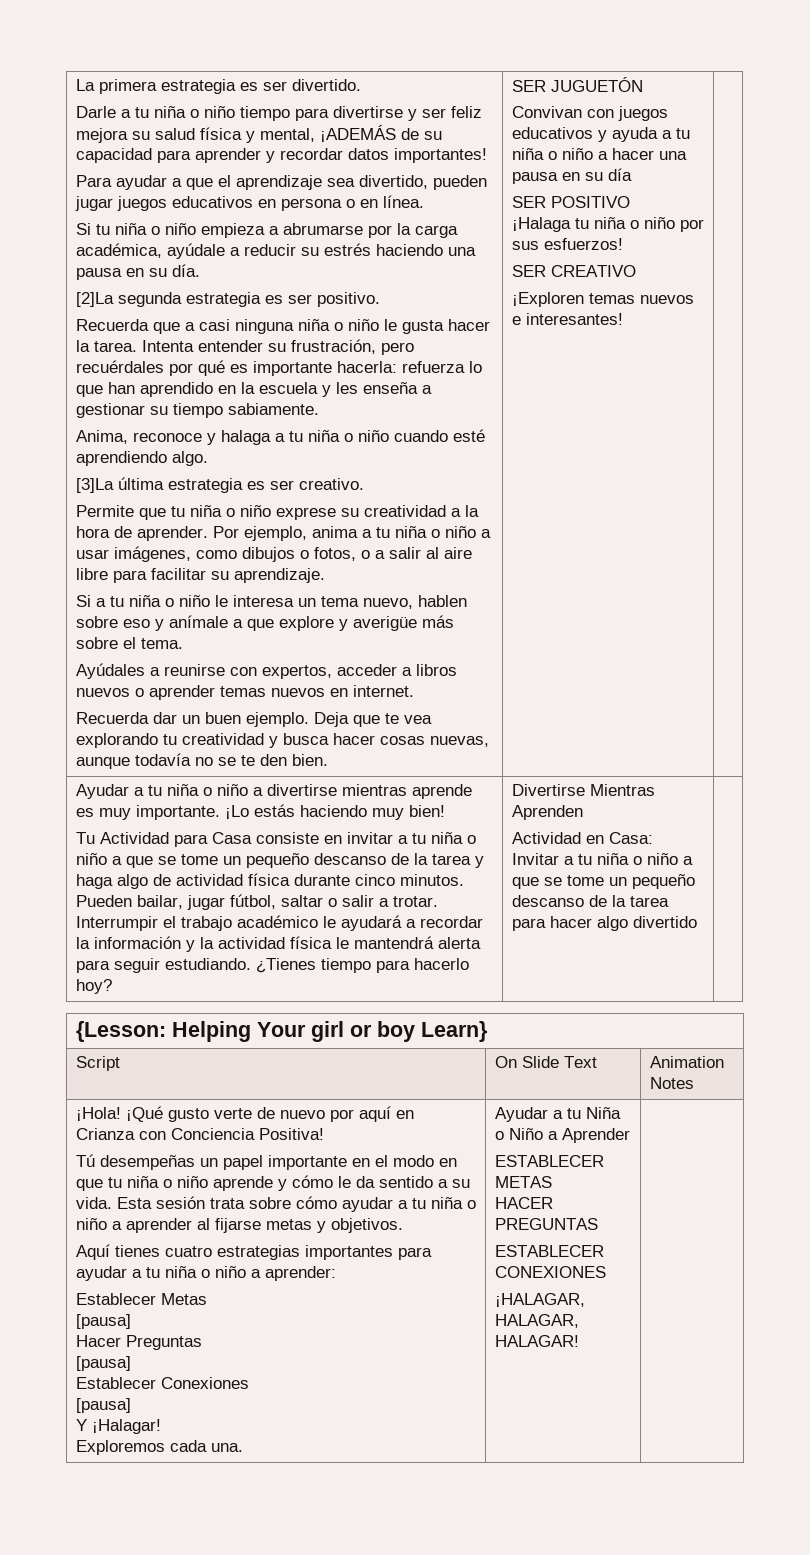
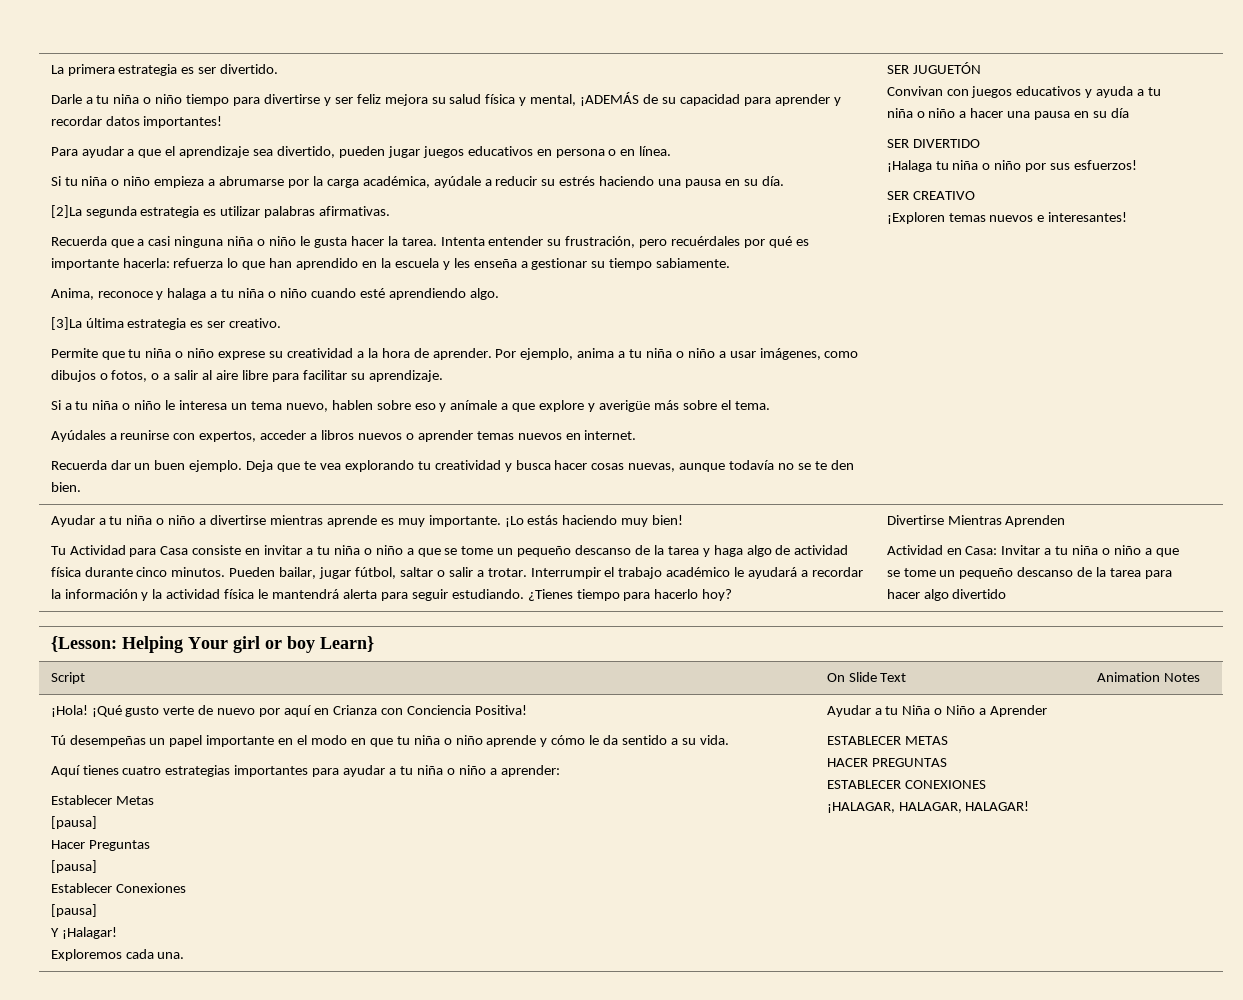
[287,292,380,307] ser positivo. -> [220,206,391,218] utilizar palabras afirmativas.
[550,196,630,208] POSITIVO -> [912,139,980,148] DIVERTIDO
[116,1196,476,1212] [75,1218,403,1233] Esta sesión trata sobre cómo ayudar a tu niña o niño a aprender al fijarse metas y objetivos. -> (729, 740) none

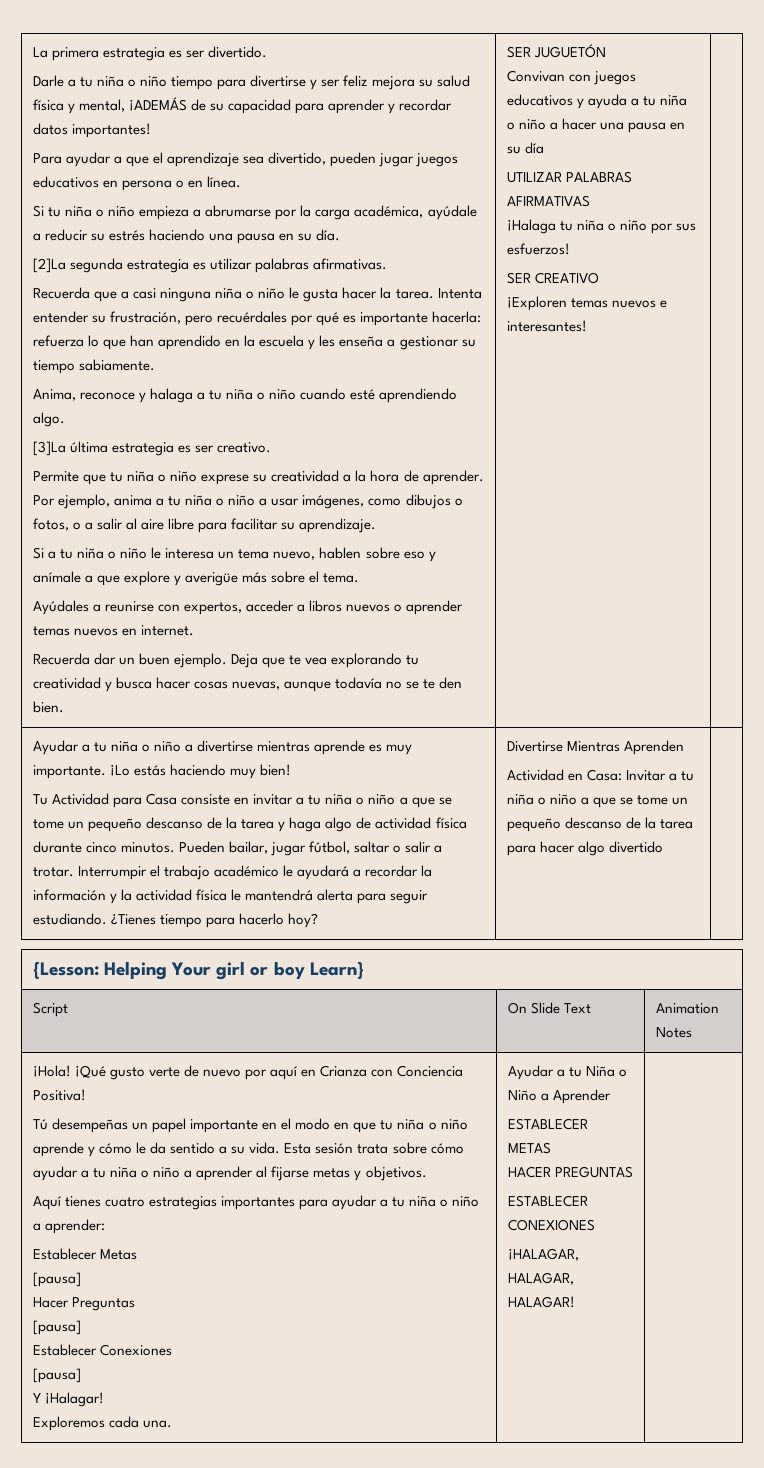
[886,139,980,148] SER DIVERTIDO -> [506,171,632,183] [506,195,590,207] UTILIZAR PALABRAS AFIRMATIVAS
(729, 740) none -> [284,1142,464,1154] [32,1166,427,1181] Esta sesión trata sobre cómo ayudar a tu niña o niño a aprender al fijarse metas y objetivos.

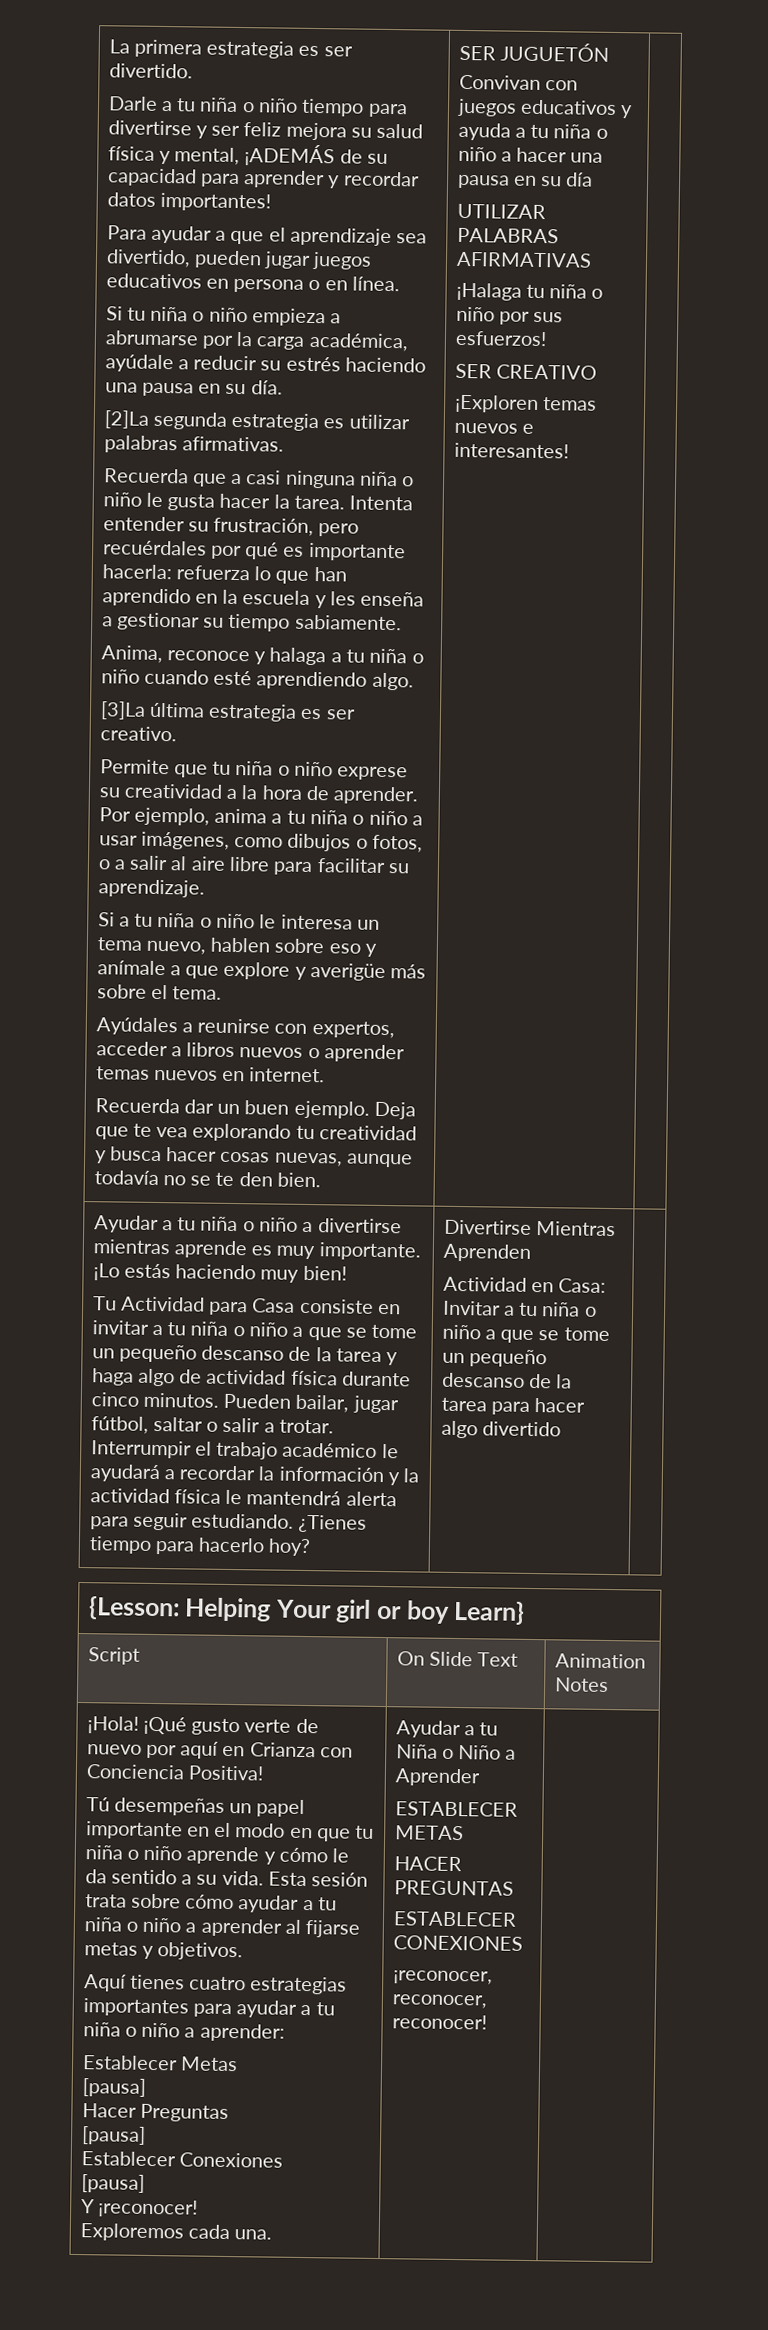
[44,1392,104,1407] ¡Halagar! -> [97,2199,198,2218] ¡reconocer!
[507,1248,579,1261] [507,1272,574,1285] [507,1296,575,1308] ¡HALAGAR, HALAGAR, HALAGAR! -> [392,1970,493,1985] [391,1994,487,2009] [391,2014,487,2030] ¡reconocer, reconocer, reconocer!

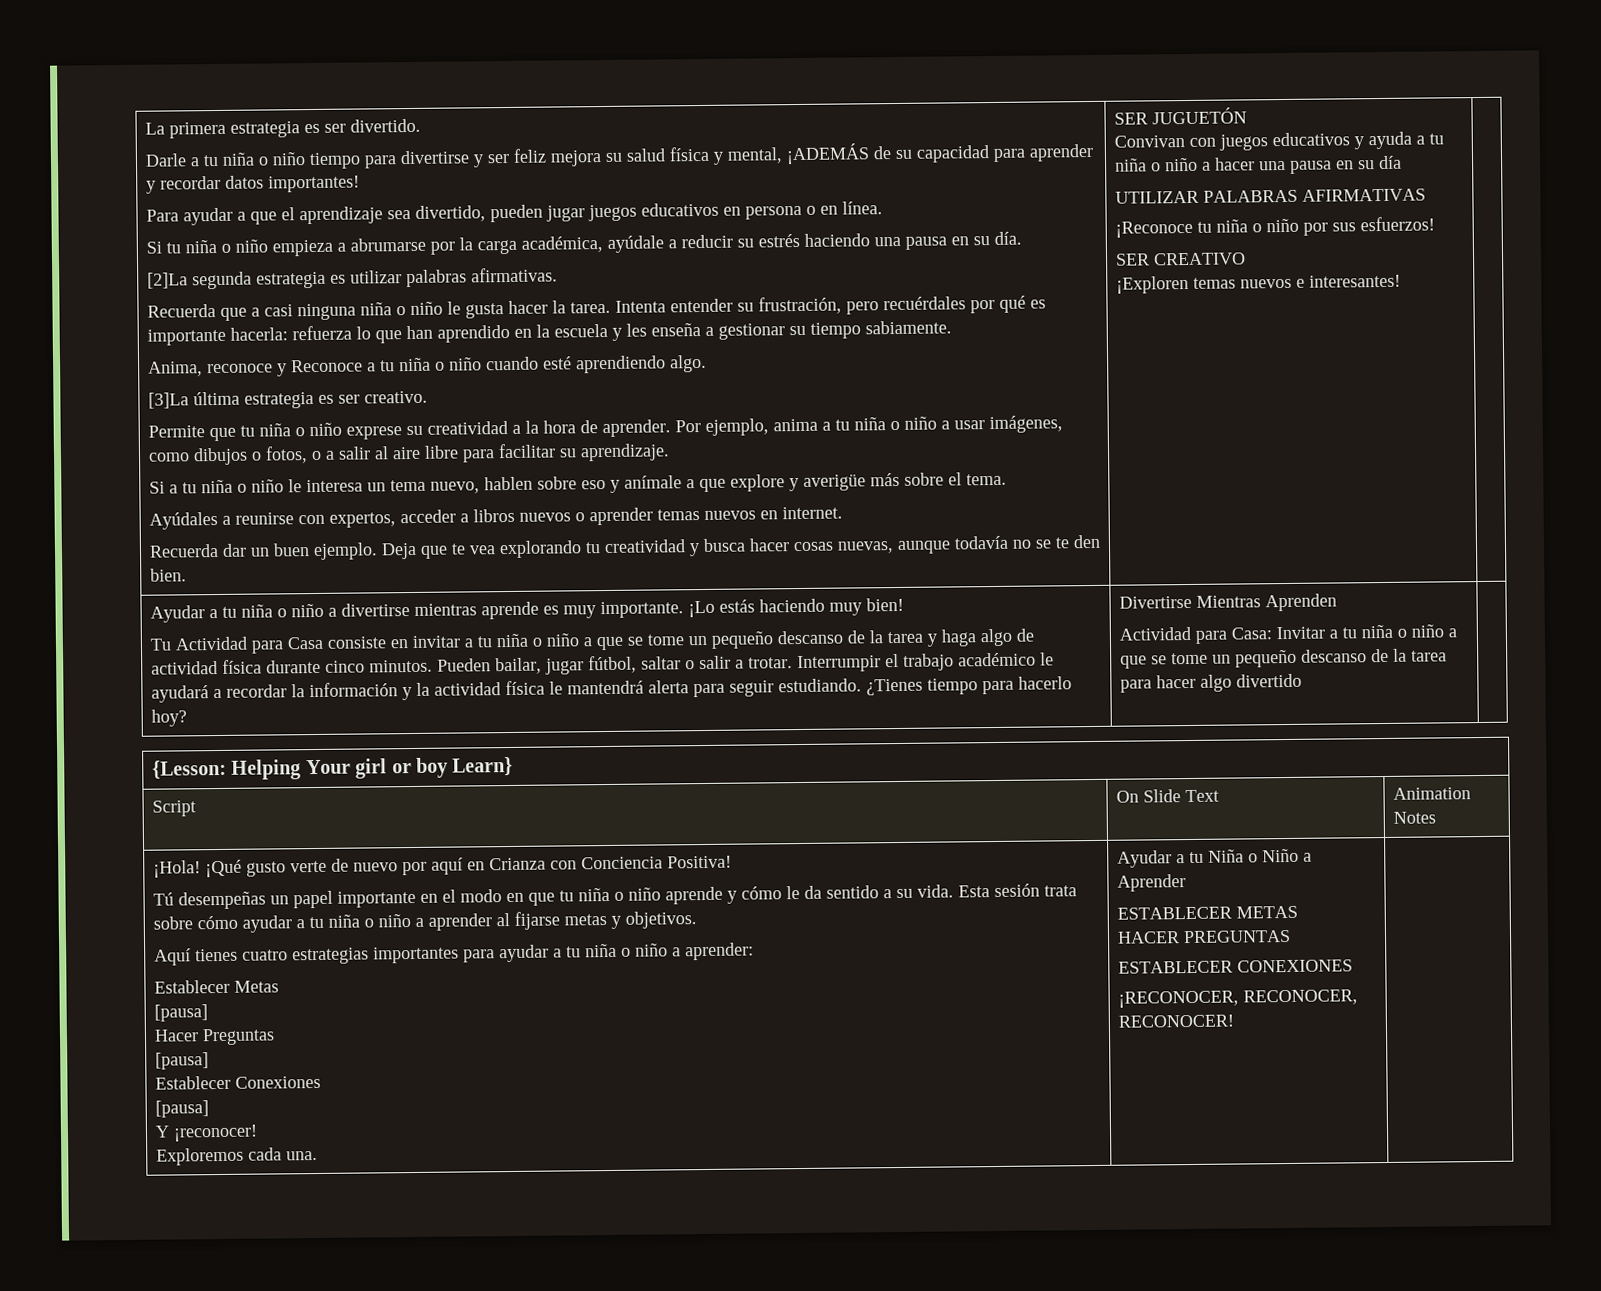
[269,647,327,666] halaga -> [290,359,363,373] Reconoce
[455,282,522,301] ¡Halaga -> [1114,220,1193,238] ¡Reconoce
[530,1281,554,1293] en -> [1194,630,1228,644] para
[392,1970,493,1985] [391,1994,487,2009] [391,2014,487,2030] ¡reconocer, reconocer, reconocer! -> [1117,989,1358,1008] [1117,1014,1234,1028] ¡RECONOCER, RECONOCER, RECONOCER!

